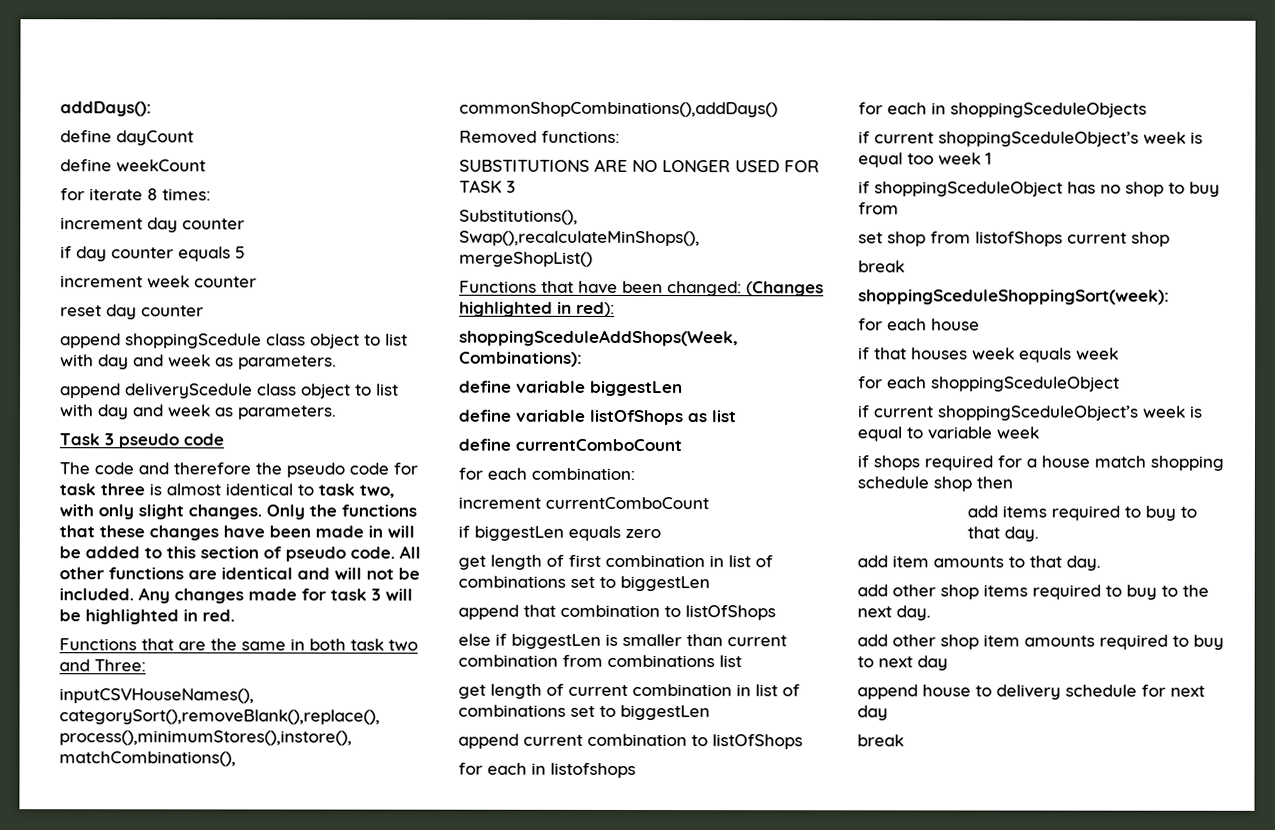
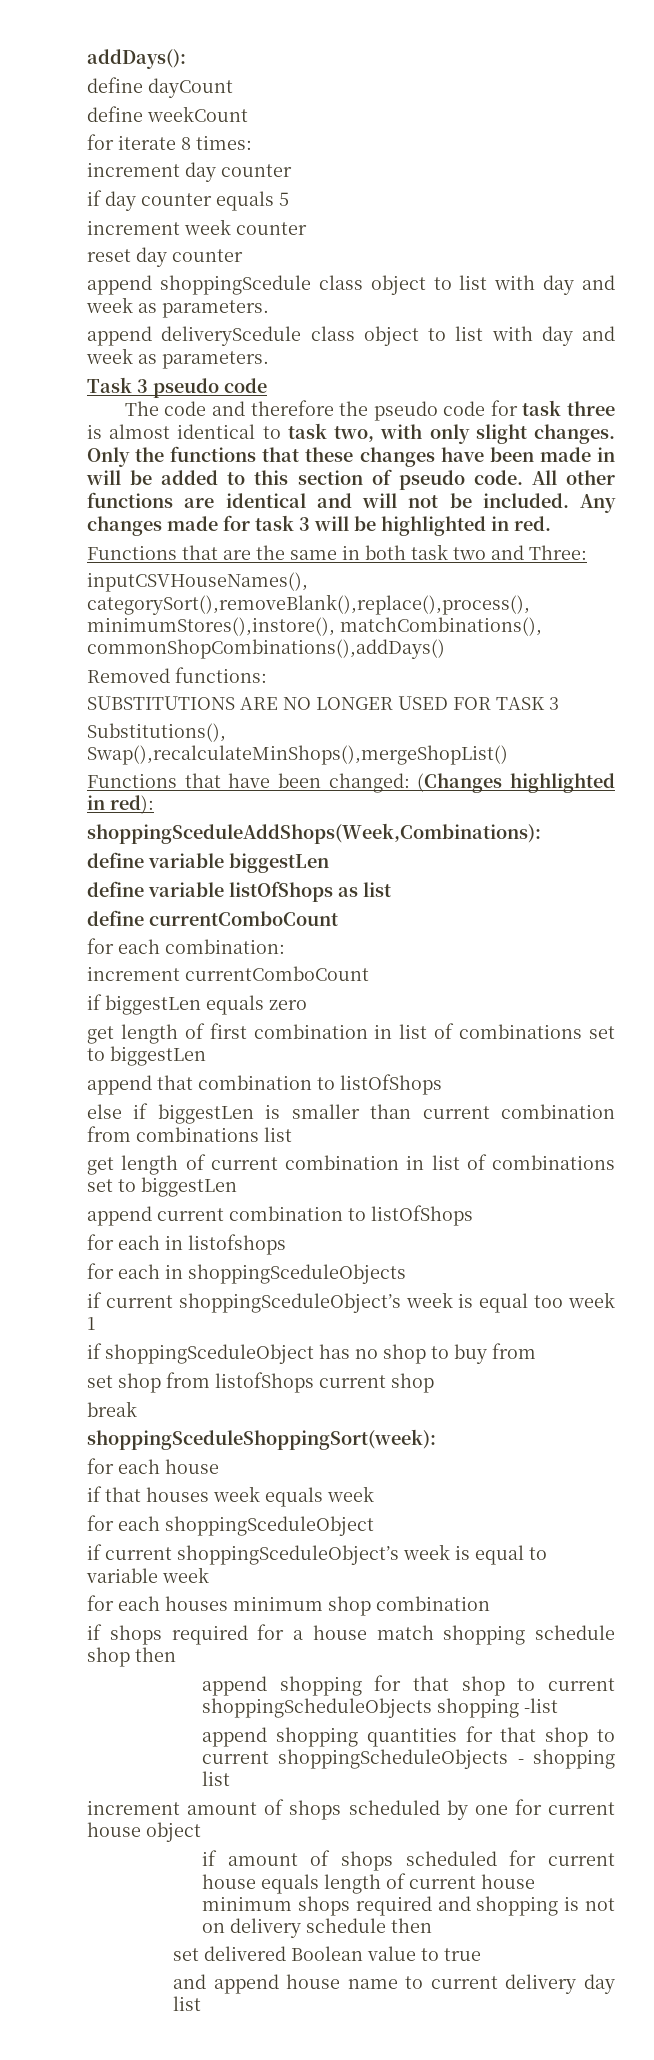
(1039, 432) none -> [87,1595,490,1616] // for each houses minimum shop combination
[967,505,1198,521] [967,526,1040,542] [857,555,1101,571] [857,584,1209,600] [857,605,931,621] [857,634,1224,650] [857,655,948,671] [857,684,1205,700] [857,705,888,721] [857,734,904,747] add items required to buy to that day. // add item amounts to that day. // add other shop items required to buy to the next day. // add other shop item amounts required to buy to next day // append house to delivery schedule for next day // break -> [202,1675,615,1696] [202,1698,559,1718] [202,1726,616,1747] [202,1749,615,1769] [202,1771,231,1786] [87,1799,615,1820] [87,1822,201,1842] [202,1850,615,1871] [202,1873,536,1894] [202,1896,616,1916] [202,1918,433,1938] [173,1946,482,1961] [173,1974,615,1994] [173,1996,202,2011] append shopping for that shop to current shoppingScheduleObjects shopping -list // append shopping quantities for that shop to current shoppingScheduleObjects - shopping list // increment amount of shops scheduled by one for current house object // if amount of shops scheduled for current house equals length of current house minimum shops required and shopping is not on delivery schedule then // set delivered Boolean value to true // and append house name to current delivery day list

